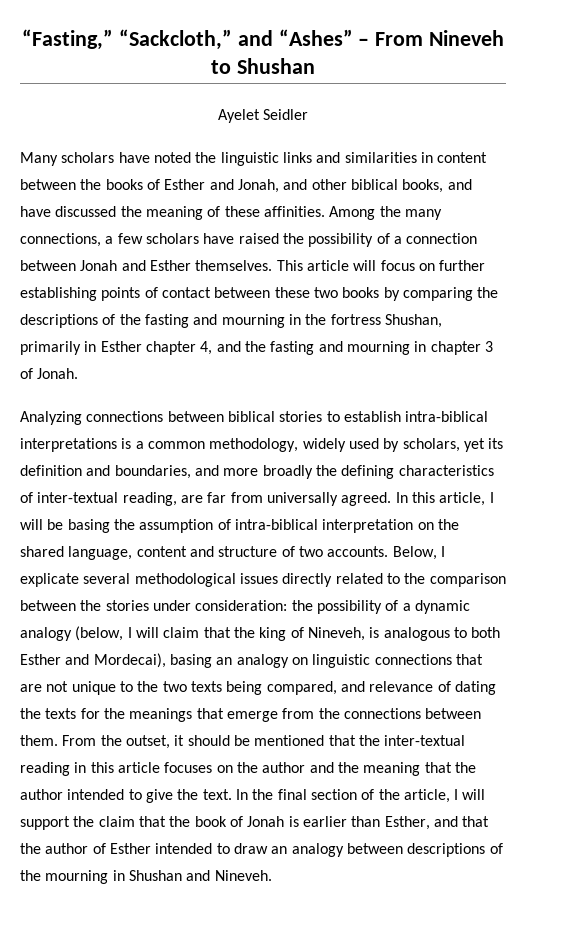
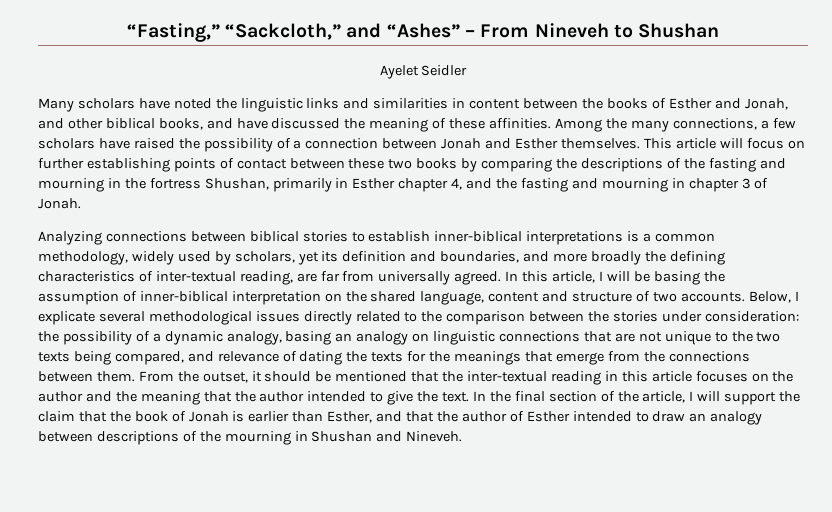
[405,411,489,422] intra-biblical -> [434,231,523,242] inner-biblical
[234,519,318,530] intra-biblical -> [139,291,228,302] inner-biblical
[20,626,501,641] [20,653,166,668] analogy (below, I will claim that the king of Nineveh, is analogous to both Esther and Mordecai), -> [226,331,282,345] analogy,

